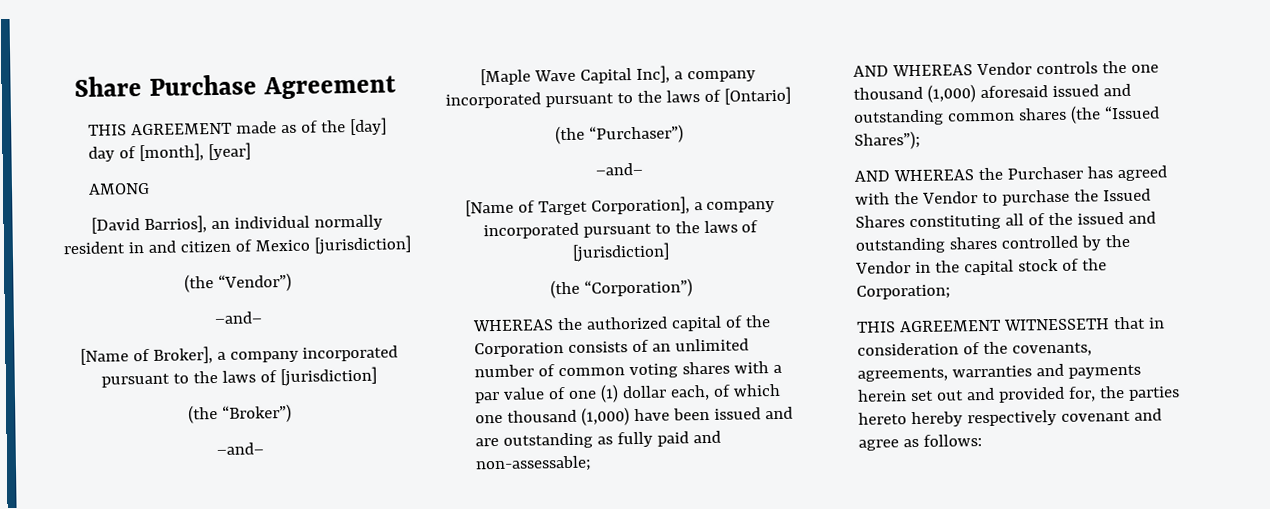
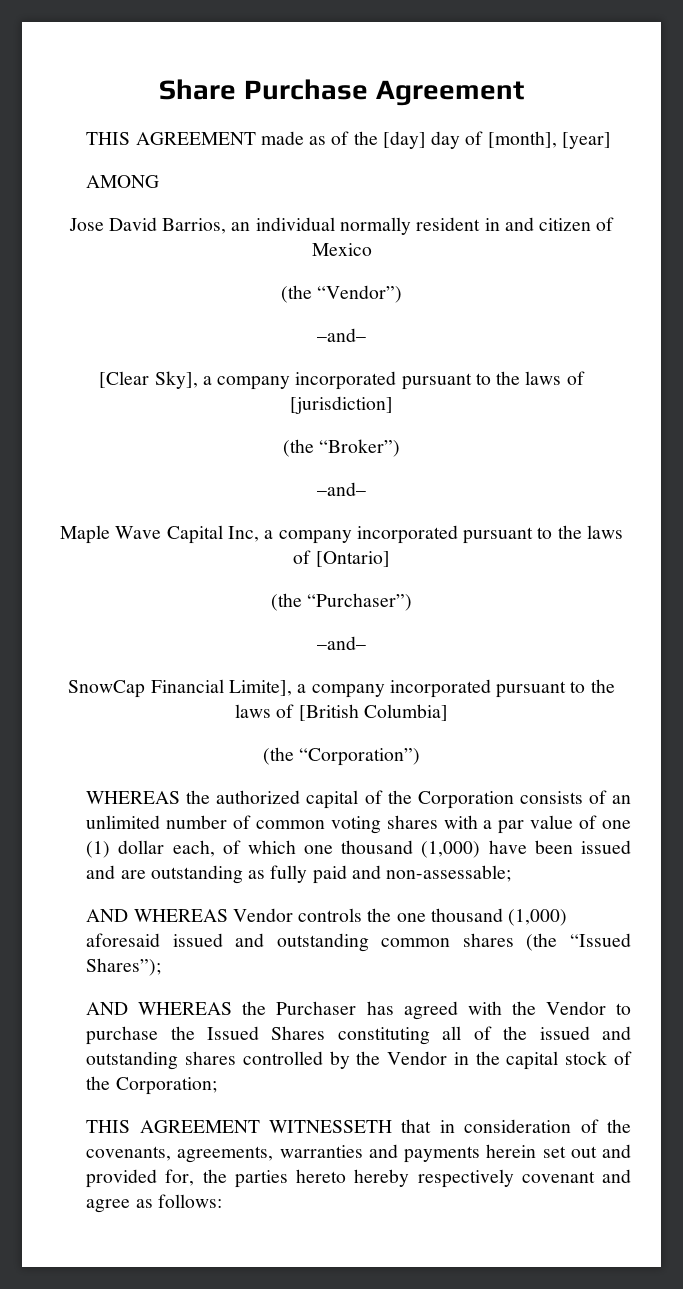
[91,215,208,234] [David Barrios], -> [68,217,227,234] Jose David Barrios,
[313,235,411,255] [jurisdiction] -> (372, 249) none
[79,346,213,365] [Name of Broker], -> [99,371,198,389] [Clear Sky],
[480,68,532,86] [Maple -> [60,525,111,544] Maple
[635,65,670,83] Inc], -> [227,526,259,542] Inc,
[464,196,776,217] [482,220,759,240] [571,242,670,262] [Name of Target Corporation], a company incorporated pursuant to the laws of [jurisdiction] -> [68,679,615,698] [235,704,448,721] SnowCap Financial Limite], a company incorporated pursuant to the laws of [British Columbia]

